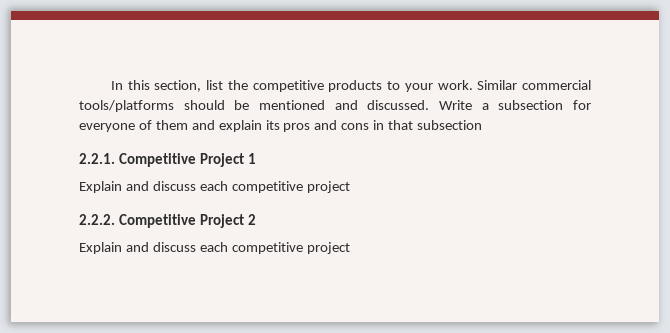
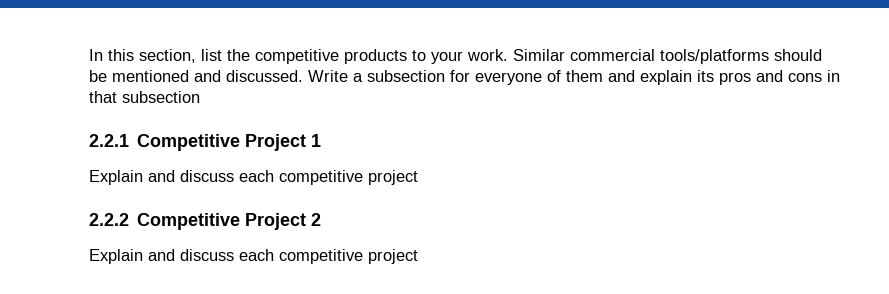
[79,153,115,164] 2.2.1. -> [89,134,129,147] 2.2.1
[79,214,115,225] 2.2.2. -> [89,213,129,226] 2.2.2

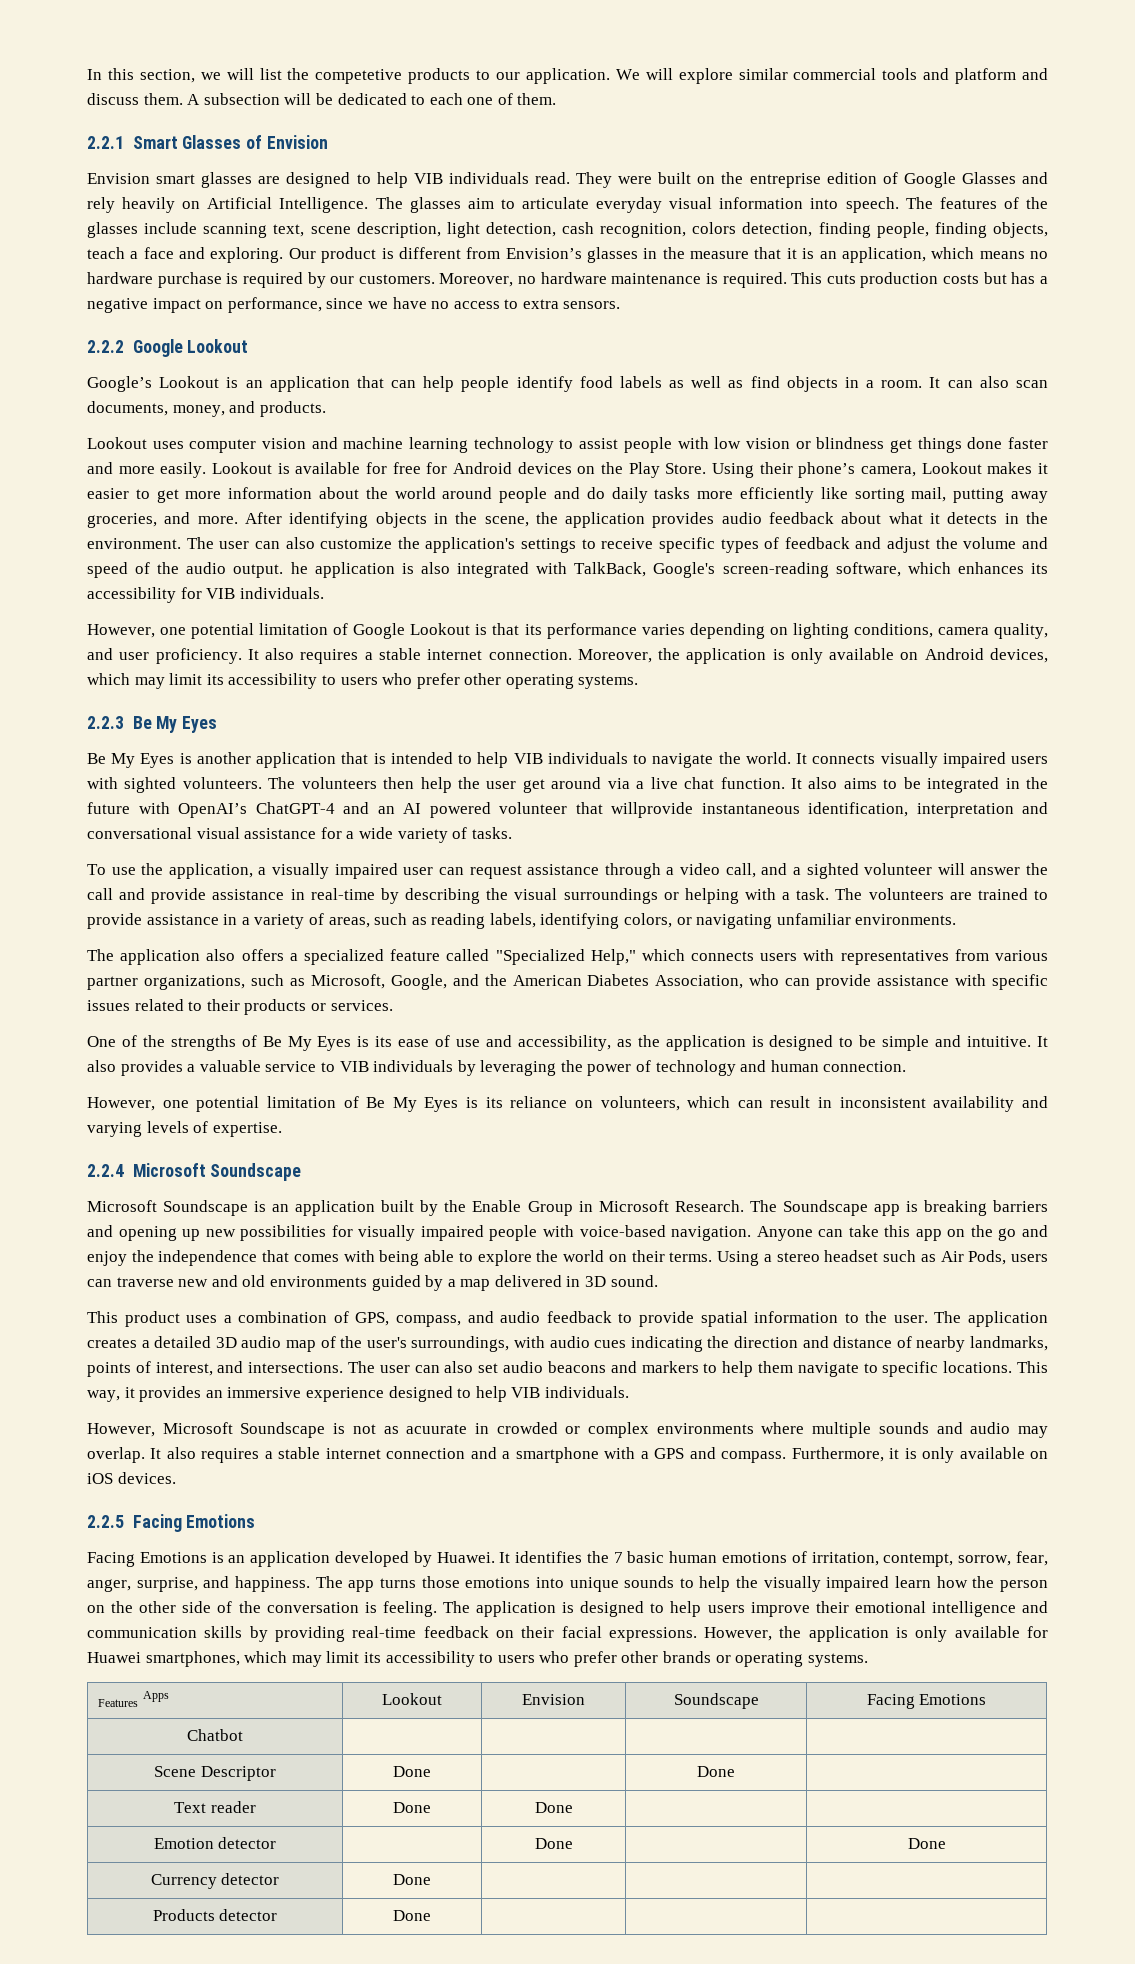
(196, 56) none -> [200,68,254,80] we will
[255,49,339,64] competitive -> [315,69,403,84] competetive
[431,49,822,64] [89,70,840,85] [89,91,200,103] [89,134,322,151] [89,170,418,185] [89,213,322,230] [89,249,418,264] your work. Similar commercial tools/platforms should be mentioned and discussed. Write a subsection for everyone of them and explain its pros and cons in that subsection // 2.2.1 Competitive Project 1 // Explain and discuss each competitive project // 2.2.2 Competitive Project 2 // Explain and discuss each competitive project -> [495,68,1048,84] [87,93,557,105] [87,135,328,149] [87,172,1049,188] [87,197,1048,213] [87,222,1048,238] [87,247,1048,263] [87,272,1049,288] [87,297,621,313] [87,339,249,357] [87,376,1048,392] [87,401,326,417] [87,437,1049,453] [87,462,1048,478] [87,487,1048,503] [87,512,1048,528] [87,537,1049,553] [87,562,1048,578] [87,587,324,603] [87,623,1048,639] [87,648,1049,664] [87,673,639,689] [87,716,217,733] [87,752,1048,768] [87,777,1048,793] [87,802,1048,818] [87,827,512,843] [87,863,1048,879] [87,888,1048,904] [87,913,957,929] [87,949,1048,965] [87,974,1048,990] [87,999,393,1015] [87,1035,1048,1051] [87,1060,907,1076] [87,1096,1049,1112] [87,1121,282,1137] [87,1163,302,1181] [87,1200,1048,1216] [87,1225,1048,1241] [87,1250,1049,1266] [87,1275,658,1291] [87,1311,1048,1327] [87,1336,1049,1352] [87,1361,1049,1377] [87,1386,629,1402] [87,1422,1048,1438] [87,1447,1048,1463] [87,1472,176,1484] [87,1514,256,1532] [87,1551,1048,1567] [87,1576,1048,1592] [87,1601,1049,1617] [87,1626,1048,1642] [87,1651,868,1667] [98,1691,169,1707] [382,1693,442,1705] [522,1694,585,1705] [673,1693,759,1709] [866,1694,987,1709] [187,1729,243,1741] [154,1766,276,1781] [393,1766,431,1777] [697,1766,735,1777] [174,1801,256,1813] [393,1802,431,1813] [534,1802,573,1813] [153,1837,277,1849] [534,1838,573,1849] [907,1838,946,1849] [150,1873,280,1889] [393,1874,431,1885] [152,1909,278,1921] [393,1910,431,1921] our application. We will explore similar commercial tools and platform and discuss them. A subsection will be dedicated to each one of them. // 2.2.1 Smart Glasses of Envision // Envision smart glasses are designed to help VIB individuals read. They were built on the entreprise edition of Google Glasses and rely heavily on Artificial Intelligence. The glasses aim to articulate everyday visual information into speech. The features of the glasses include scanning text, scene description, light detection, cash recognition, colors detection, finding people, finding objects, teach a face and exploring. Our product is different from Envision’s glasses in the measure that it is an application, which means no hardware purchase is required by our customers. Moreover, no hardware maintenance is required. This cuts production costs but has a negative impact on performance, since we have no access to extra sensors. // 2.2.2 Google Lookout // Google’s Lookout is an application that can help people identify food labels as well as find objects in a room. It can also scan documents, money, and products. // Lookout uses computer vision and machine learning technology to assist people with low vision or blindness get things done faster and more easily. Lookout is available for free for Android devices on the Play Store. Using their phone’s camera, Lookout makes it easier to get more information about the world around people and do daily tasks more efficiently like sorting mail, putting away groceries, and more. After identifying objects in the scene, the application provides audio feedback about what it detects in the environment. The user can also customize the application's settings to receive specific types of feedback and adjust the volume and speed of the audio output. he application is also integrated with TalkBack, Google's screen-reading software, which enhances its accessibility for VIB individuals. // However, one potential limitation of Google Lookout is that its performance varies depending on lighting conditions, camera quality, and user proficiency. It also requires a stable internet connection. Moreover, the application is only available on Android devices, which may limit its accessibility to users who prefer other operating systems. // 2.2.3 Be My Eyes // Be My Eyes is another application that is intended to help VIB individuals to navigate the world. It connects visually impaired users with sighted volunteers. The volunteers then help the user get around via a live chat function. It also aims to be integrated in the future with OpenAI’s ChatGPT-4 and an AI powered volunteer that willprovide instantaneous identification, interpretation and conversational visual assistance for a wide variety of tasks. // To use the application, a visually impaired user can request assistance through a video call, and a sighted volunteer will answer the call and provide assistance in real-time by describing the visual surroundings or helping with a task. The volunteers are trained to provide assistance in a variety of areas, such as reading labels, identifying colors, or navigating unfamiliar environments. // The application also offers a specialized feature called "Specialized Help," which connects users with representatives from various partner organizations, such as Microsoft, Google, and the American Diabetes Association, who can provide assistance with specific issues related to their products or services. // One of the strengths of Be My Eyes is its ease of use and accessibility, as the application is designed to be simple and intuitive. It also provides a valuable service to VIB individuals by leveraging the power of technology and human connection. // However, one potential limitation of Be My Eyes is its reliance on volunteers, which can result in inconsistent availability and varying levels of expertise. // 2.2.4 Microsoft Soundscape // Microsoft Soundscape is an application built by the Enable Group in Microsoft Research. The Soundscape app is breaking barriers and opening up new possibilities for visually impaired people with voice-based navigation. Anyone can take this app on the go and enjoy the independence that comes with being able to explore the world on their terms. Using a stereo headset such as Air Pods, users can traverse new and old environments guided by a map delivered in 3D sound. // This product uses a combination of GPS, compass, and audio feedback to provide spatial information to the user. The application creates a detailed 3D audio map of the user's surroundings, with audio cues indicating the direction and distance of nearby landmarks, points of interest, and intersections. The user can also set audio beacons and markers to help them navigate to specific locations. This way, it provides an immersive experience designed to help VIB individuals. // However, Microsoft Soundscape is not as acuurate in crowded or complex environments where multiple sounds and audio may overlap. It also requires a stable internet connection and a smartphone with a GPS and compass. Furthermore, it is only available on iOS devices. // 2.2.5 Facing Emotions // Facing Emotions is an application developed by Huawei. It identifies the 7 basic human emotions of irritation, contempt, sorrow, fear, anger, surprise, and happiness. The app turns those emotions into unique sounds to help the visually impaired learn how the person on the other side of the conversation is feeling. The application is designed to help users improve their emotional intelligence and communication skills by providing real-time feedback on their facial expressions. However, the application is only available for Huawei smartphones, which may limit its accessibility to users who prefer other brands or operating systems. // Features Apps | Lookout | Envision | Soundscape | Facing Emotions // Chatbot | | | | // Scene Descriptor | Done | | Done | // Text reader | Done | Done | | // Emotion detector | | Done | | Done // Currency detector | Done | | | // Products detector | Done | | |

